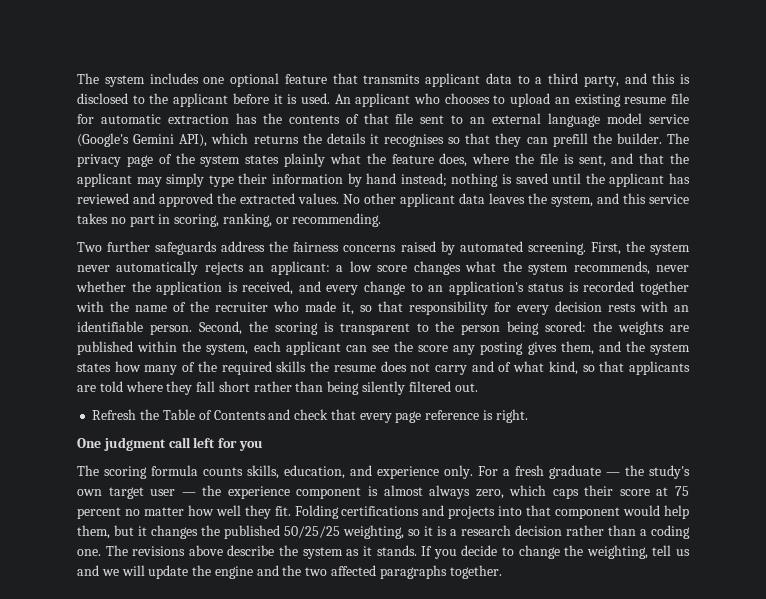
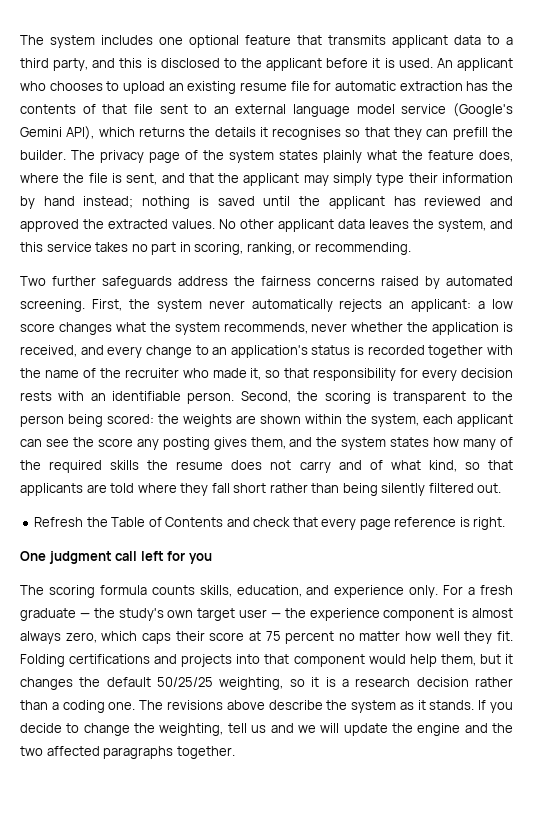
[77,341,133,355] published -> [260,414,301,424] shown
[224,525,280,539] published -> [106,677,151,687] default

